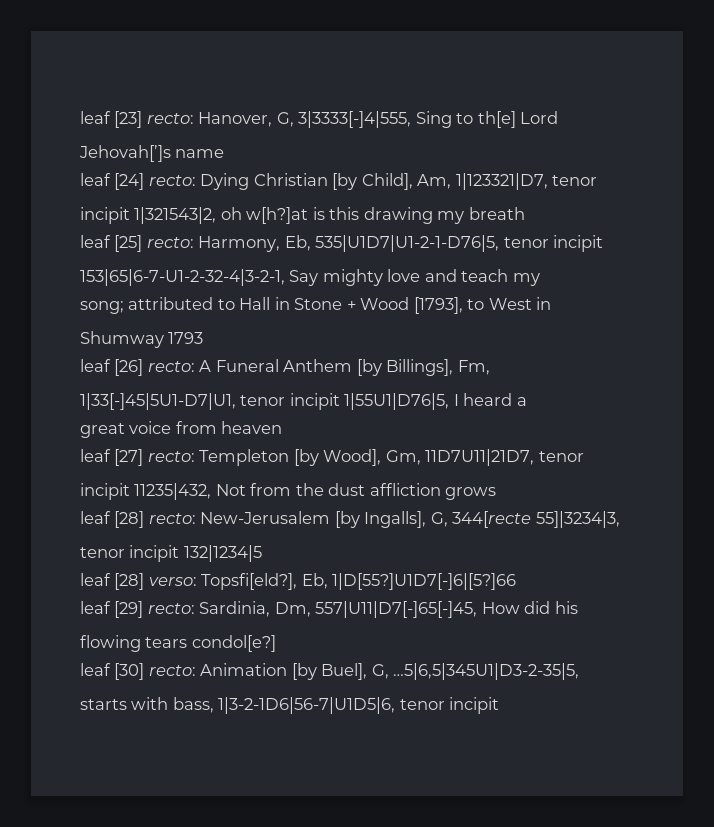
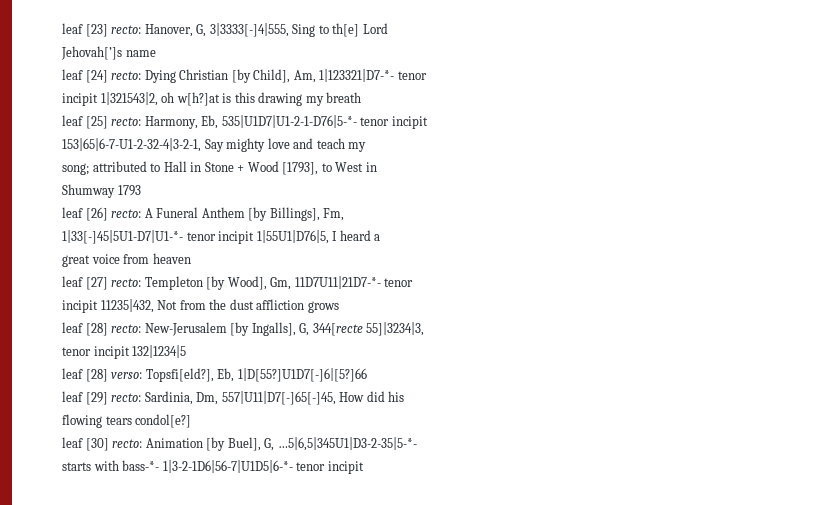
[455,173,548,190] 1|123321|D7, -> [319,69,395,82] 1|123321|D7-*-
[315,235,500,252] 535|U1D7|U1-2-1-D76|5, -> [221,115,357,128] 535|U1D7|U1-2-1-D76|5-*-
[80,393,236,410] 1|33[-]45|5U1-D7|U1, -> [62,230,183,244] 1|33[-]45|5U1-D7|U1-*-
[425,449,535,466] 11D7U11|21D7, -> [294,276,381,289] 11D7U11|21D7-*-
[393,663,580,680] …5|6,5|345U1|D3-2-35|5, -> [277,437,417,451] …5|6,5|345U1|D3-2-35|5-*-
[172,697,396,714] bass, 1|3-2-1D6|56-7|U1D5|6, -> [122,460,293,473] bass-*- 1|3-2-1D6|56-7|U1D5|6-*-

